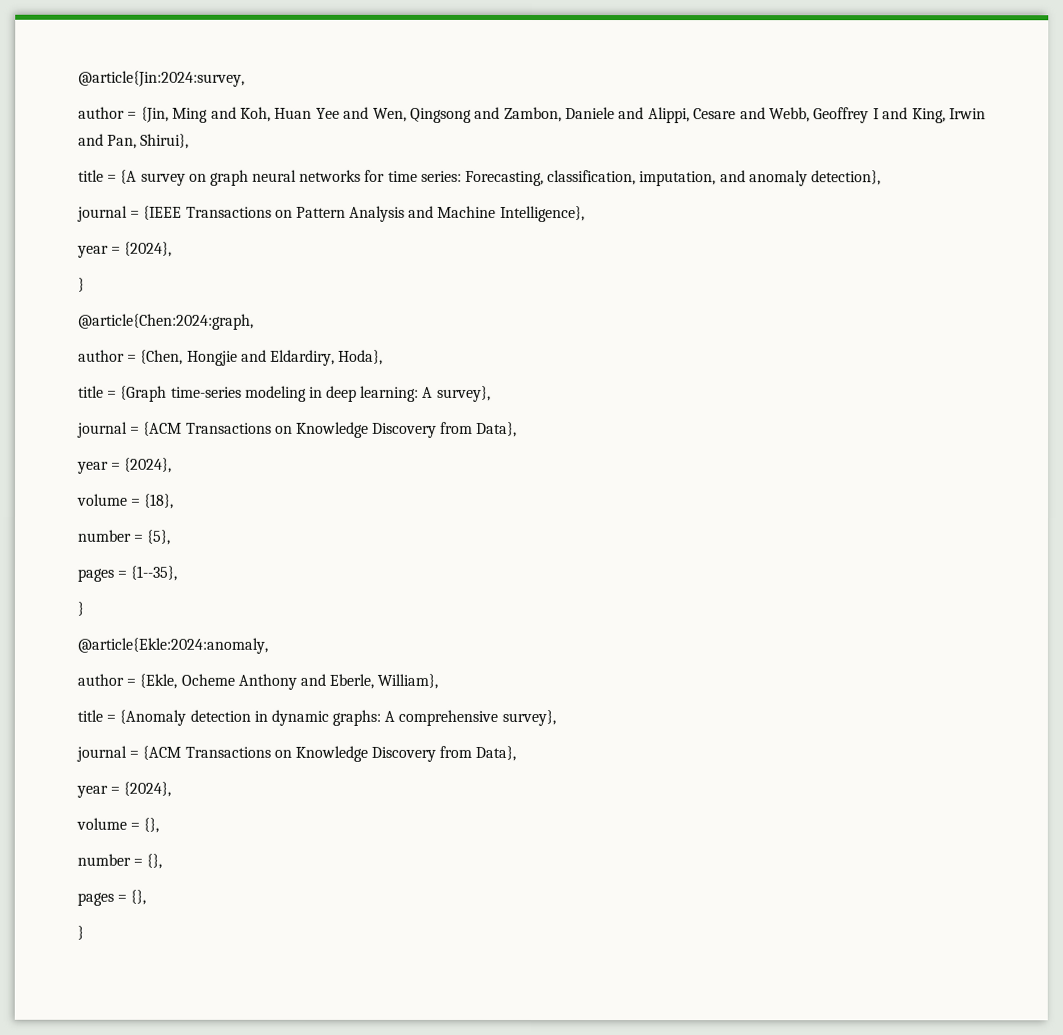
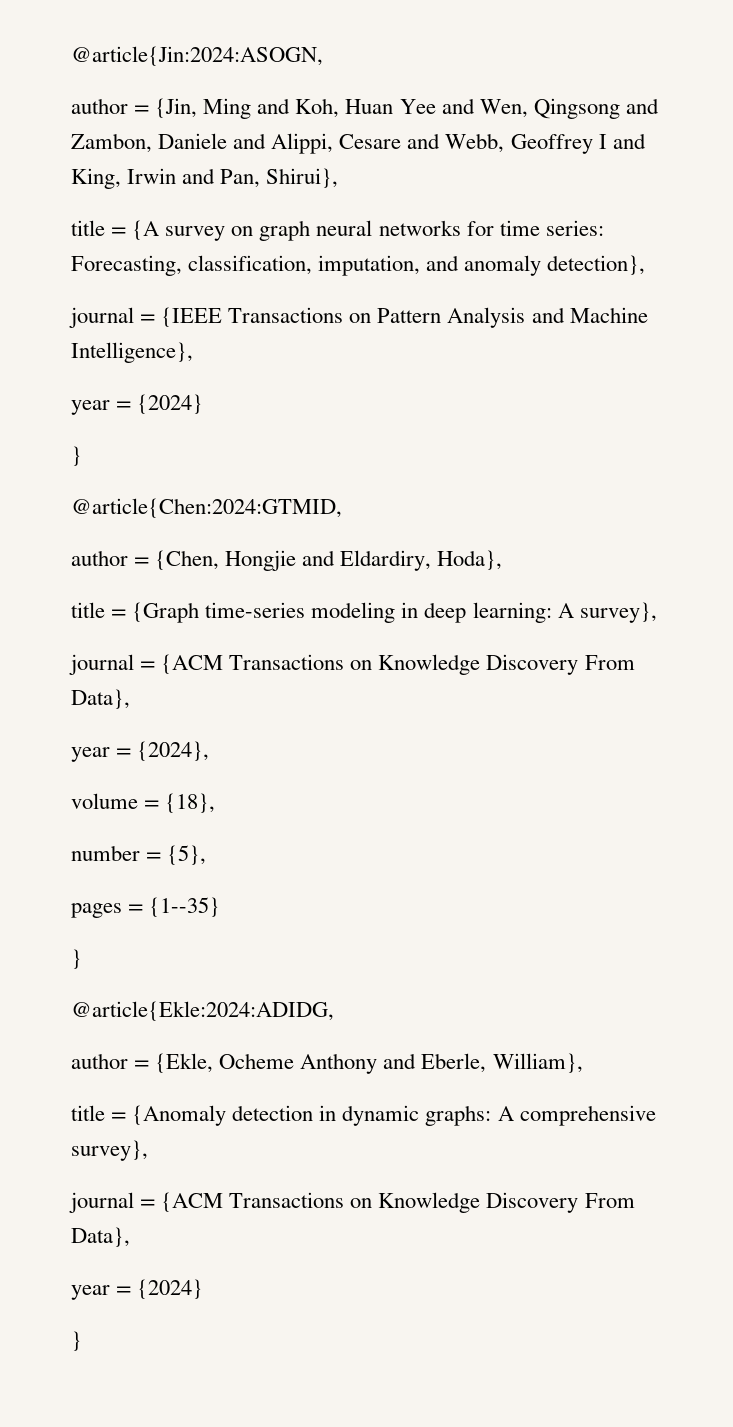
[78,70,245,87] @article{Jin:2024:survey, -> [71,46,323,66] @article{Jin:2024:ASOGN,
[124,241,173,257] [78,277,85,292] [78,313,254,330] {2024}, // } // @article{Chen:2024:graph, -> [137,394,204,414] [71,446,82,466] [71,498,342,518] {2024} // } // @article{Chen:2024:GTMID,
[440,421,474,434] from -> [584,655,635,670] From
[130,565,178,581] [77,601,84,616] [77,637,268,654] {1--35}, // } // @article{Ekle:2024:anomaly, -> [149,897,221,917] [71,949,82,969] [71,1001,334,1021] {1--35} // } // @article{Ekle:2024:ADIDG,
[439,745,517,761] [76,781,172,798] [76,817,160,833] [77,853,163,869] [77,889,147,906] from Data}, // year = {2024}, // volume = {}, // number = {}, // pages = {}, -> [584,1193,635,1208] [71,1227,130,1247] [71,1279,204,1300] From Data}, // year = {2024}

